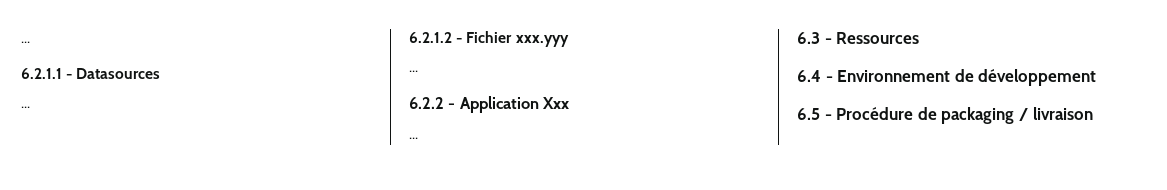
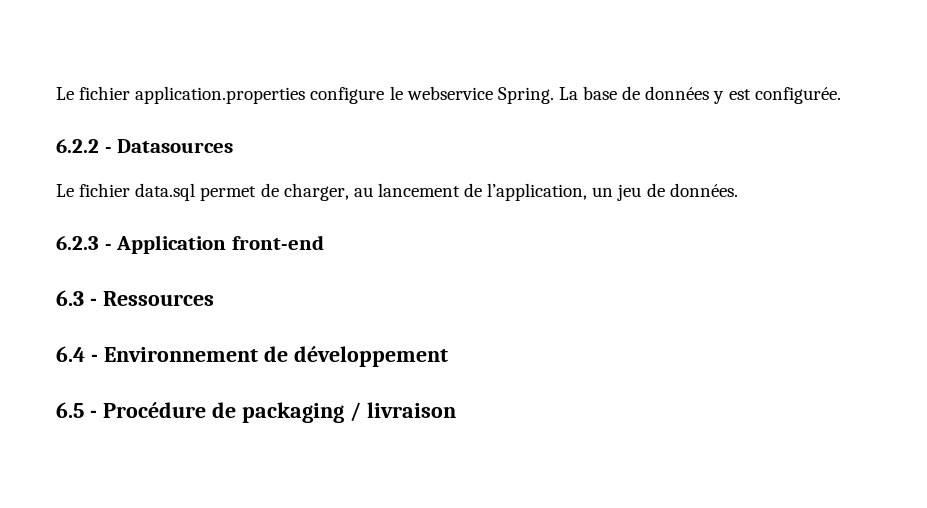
[21,41,30,43] [21,68,161,79] [21,106,30,108] [409,31,569,47] [409,70,418,72] [409,96,570,113] [409,137,418,139] ... // 6.2.1.1 - Datasources // ... // 6.2.1.2 - Fichier xxx.yyy // ... // 6.2.2 - Application Xxx // ... -> [56,86,841,104] [56,139,234,153] [56,183,738,201] [56,235,324,254] Le fichier application.properties configure le webservice Spring. La base de données y est configurée. // 6.2.2 - Datasources // Le fichier data.sql permet de charger, au lancement de l’application, un jeu de données. // 6.2.3 - Application front-end

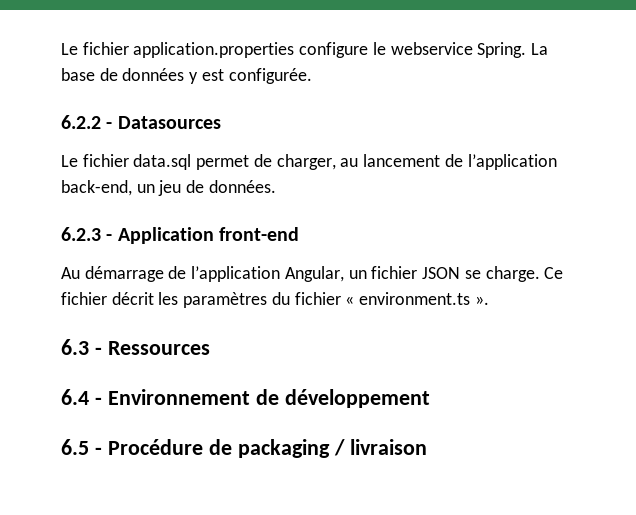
[487,183,588,201] l’application, -> [467,154,557,170] [61,180,132,196] l’application back-end,
(324, 242) none -> [61,266,564,282] [61,292,489,308] // Au démarrage de l’application Angular, un fichier JSON se charge. Ce fichier décrit les paramètres du fichier « environment.ts ».

